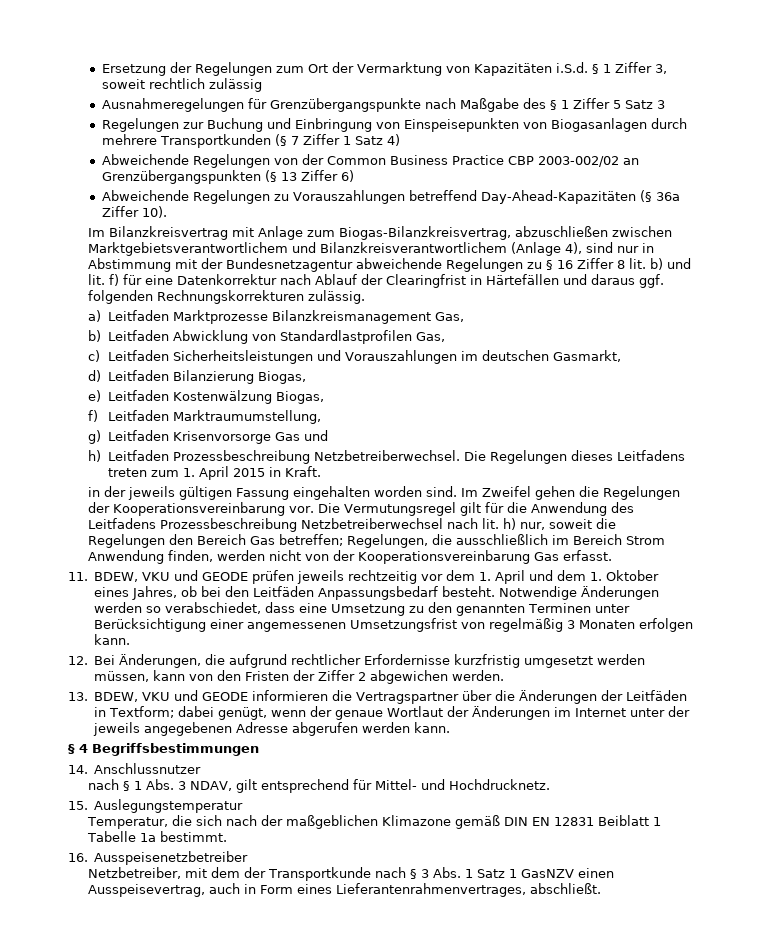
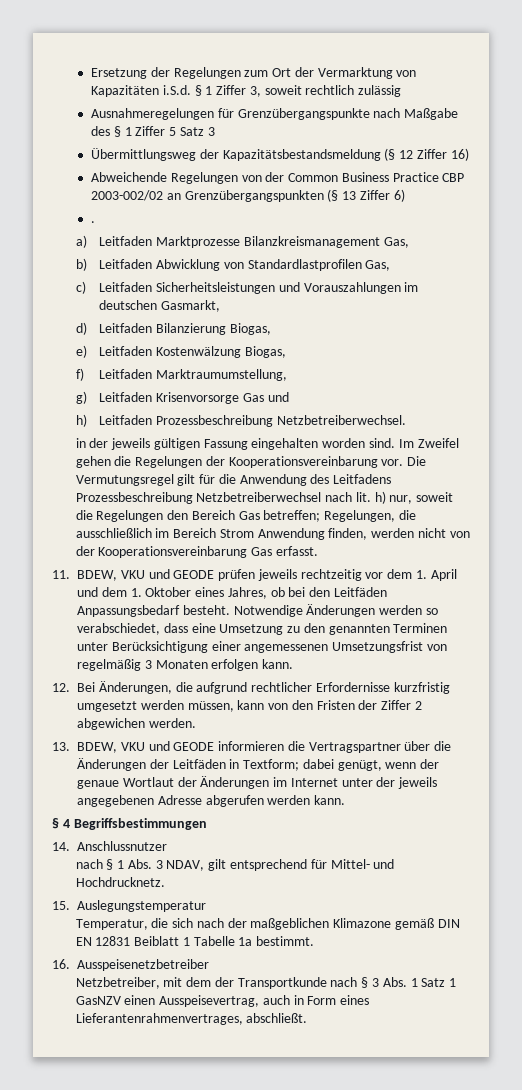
[101,118,687,132] [101,134,400,148] Regelungen zur Buchung und Einbringung von Einspeisepunkten von Biogasanlagen durch mehrere Transportkunden (§ 7 Ziffer 1 Satz 4) -> [90,148,469,161] Übermittlungsweg der Kapazitätsbestandsmeldung (§ 12 Ziffer 16)
[101,190,680,204] [101,206,167,218] [87,226,672,240] [87,242,654,256] [87,258,691,272] [87,274,664,288] [87,290,365,304] Abweichende Regelungen zu Vorauszahlungen betreffend Day-Ahead-Kapazitäten (§ 36a Ziffer 10). // Im Bilanzkreisvertrag mit Anlage zum Biogas-Bilanzkreisvertrag, abzuschließen zwischen Marktgebietsverantwortlichem und Bilanzkreisverantwortlichem (Anlage 4), sind nur in Abstimmung mit der Bundesnetzagentur abweichende Regelungen zu § 16 Ziffer 8 lit. b) und lit. f) für eine Datenkorrektur nach Ablauf der Clearingfrist in Härtefällen und daraus ggf. folgenden Rechnungskorrekturen zulässig. -> [90,221,95,223] .
[463,450,685,464] [107,466,321,480] Die Regelungen dieses Leitfadens treten zum 1. April 2015 in Kraft. -> (406, 420) none

